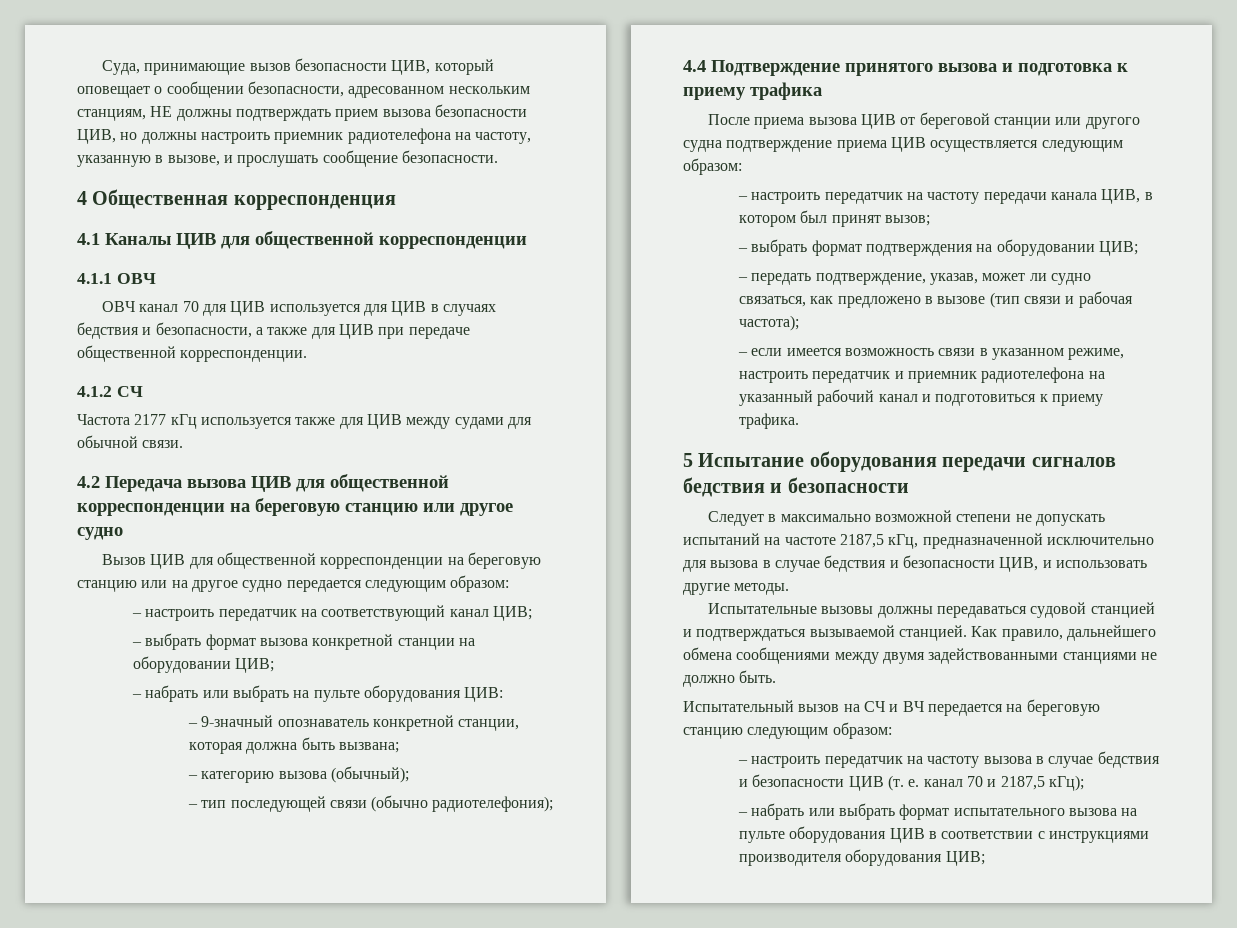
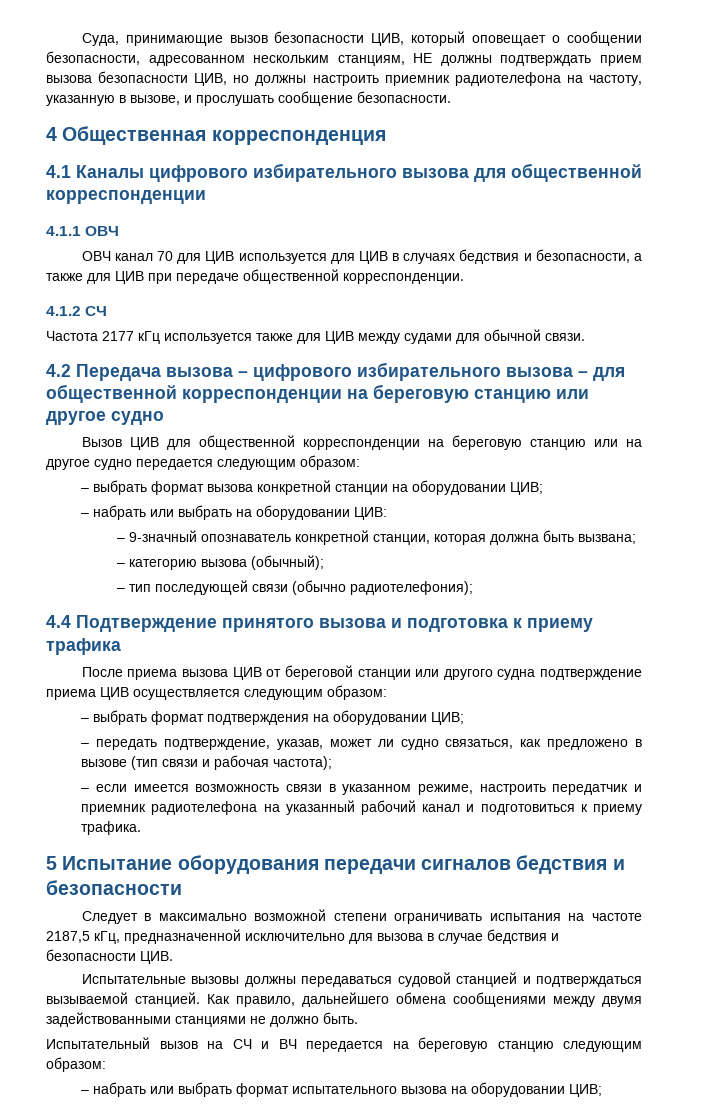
[176,233,216,249] ЦИВ -> [149,163,469,182] цифрового избирательного вызова
[251,476,291,492] ЦИВ -> [238,362,588,381] – цифрового избирательного вызова –
[131,605,532,621] // – настроить передатчик на соответствующий канал ЦИВ; -> (360, 462) none
[313,685,461,702] пульте оборудования -> [256,505,351,520] оборудовании
[737,189,1153,204] [738,210,930,227] // – настроить передатчик на частоту передачи канала ЦИВ, в котором был принят вызов; -> (387, 692) none
[1015,514,1106,526] [683,533,760,545] не допускать испытаний -> [394,913,561,924] ограничивать испытания
[999,557,1147,572] [683,583,790,595] ЦИВ, и использовать другие методы. -> [140,951,173,964] ЦИВ.
[737,751,1160,768] [738,774,1084,791] // – настроить передатчик на частоту вызова в случае бедствия и безопасности ЦИВ (т. е. канал 70 и 2187,5 кГц); -> (106, 1064) none
[738,826,1149,843] [738,849,943,866] пульте оборудования ЦИВ в соответствии с инструкциями производителя оборудования -> [471,1082,566,1097] оборудовании

